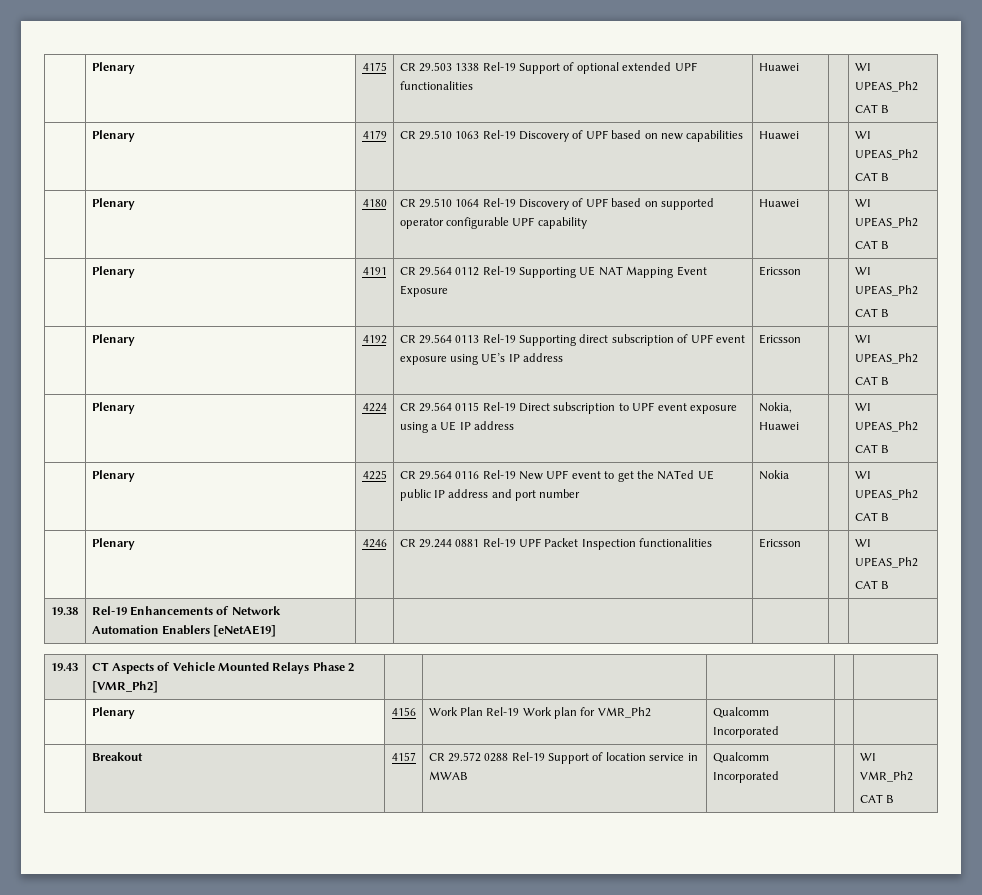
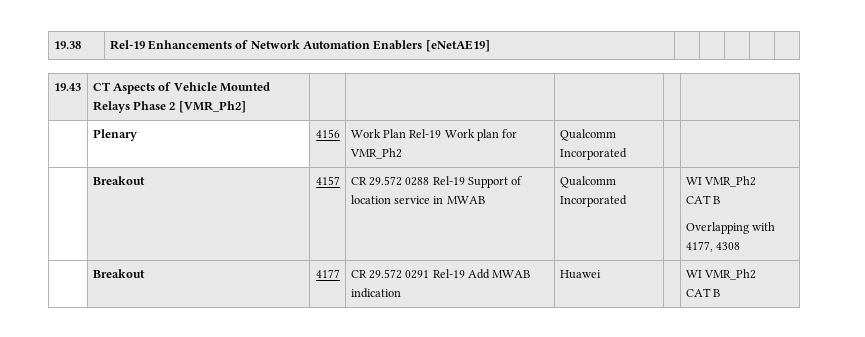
[91,62,135,74] [362,62,387,71] [399,62,697,74] [399,81,473,90] [758,63,799,72] [854,63,871,71] [854,81,918,92] [854,104,889,113] [91,130,135,142] [362,130,387,139] [399,130,744,142] [758,131,799,140] [854,131,871,139] [854,149,918,160] [854,172,889,181] [91,198,135,210] [362,199,387,207] [399,198,714,210] [399,217,587,229] [758,199,799,208] [854,199,871,207] [854,217,918,228] [854,240,889,249] [91,266,135,278] [362,267,387,275] [399,266,707,278] [399,285,448,297] [758,266,801,276] [854,267,871,275] [854,285,918,296] [854,308,889,317] [91,334,135,346] [362,335,387,344] [399,334,745,346] [399,353,564,365] [758,334,801,344] [854,335,871,343] [854,353,918,364] [854,376,889,385] [91,402,135,414] [362,403,387,412] [399,402,737,414] [399,421,515,433] [758,402,792,413] [758,422,799,431] [854,403,871,411] [854,421,918,432] [854,444,889,453] [91,470,135,482] [362,470,387,480] [399,470,714,482] [399,489,581,501] [758,470,789,480] [854,471,871,479] [854,489,918,500] [854,512,889,521] [91,538,135,550] [362,539,387,548] [399,538,713,550] [758,538,801,548] [854,539,871,547] [854,557,918,568] [854,580,889,589] | Plenary | 4175 | CR 29.503 1338 Rel-19 Support of optional extended UPF functionalities | Huawei | | WI UPEAS_Ph2 // CAT B // | Plenary | 4179 | CR 29.510 1063 Rel-19 Discovery of UPF based on new capabilities | Huawei | | WI UPEAS_Ph2 // CAT B // | Plenary | 4180 | CR 29.510 1064 Rel-19 Discovery of UPF based on supported operator configurable UPF capability | Huawei | | WI UPEAS_Ph2 // CAT B // | Plenary | 4191 | CR 29.564 0112 Rel-19 Supporting UE NAT Mapping Event Exposure | Ericsson | | WI UPEAS_Ph2 // CAT B // | Plenary | 4192 | CR 29.564 0113 Rel-19 Supporting direct subscription of UPF event exposure using UE’s IP address | Ericsson | | WI UPEAS_Ph2 // CAT B // | Plenary | 4224 | CR 29.564 0115 Rel-19 Direct subscription to UPF event exposure using a UE IP address | Nokia, Huawei | | WI UPEAS_Ph2 // CAT B // | Plenary | 4225 | CR 29.564 0116 Rel-19 New UPF event to get the NATed UE public IP address and port number | Nokia | | WI UPEAS_Ph2 // CAT B // | Plenary | 4246 | CR 29.244 0881 Rel-19 UPF Packet Inspection functionalities | Ericsson | | WI UPEAS_Ph2 // CAT B // -> (53, 45) none
(894, 799) none -> [685,222,775,234] [685,241,740,252] [92,269,145,278] [315,269,340,278] [350,269,531,279] [350,288,401,298] [559,270,601,279] [685,269,756,280] [685,288,720,297] // Overlapping with 4177, 4308 // | Breakout | 4177 | CR 29.572 0291 Rel-19 Add MWAB indication | Huawei | | WI VMR_Ph2 // CAT B

